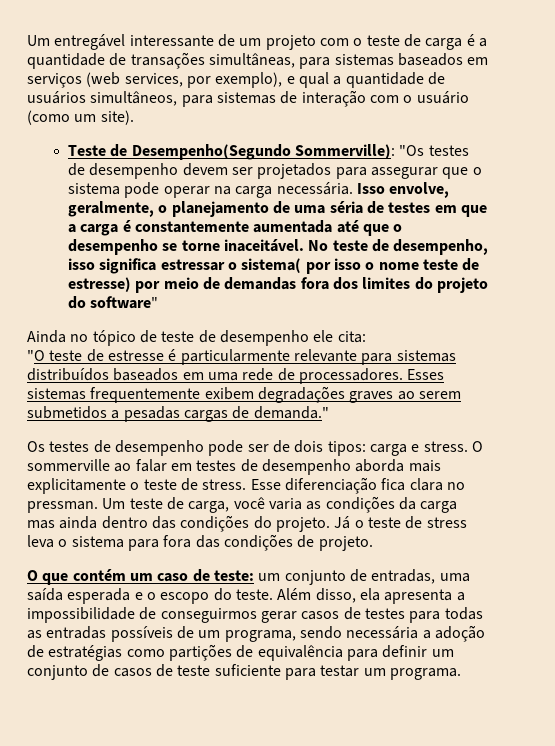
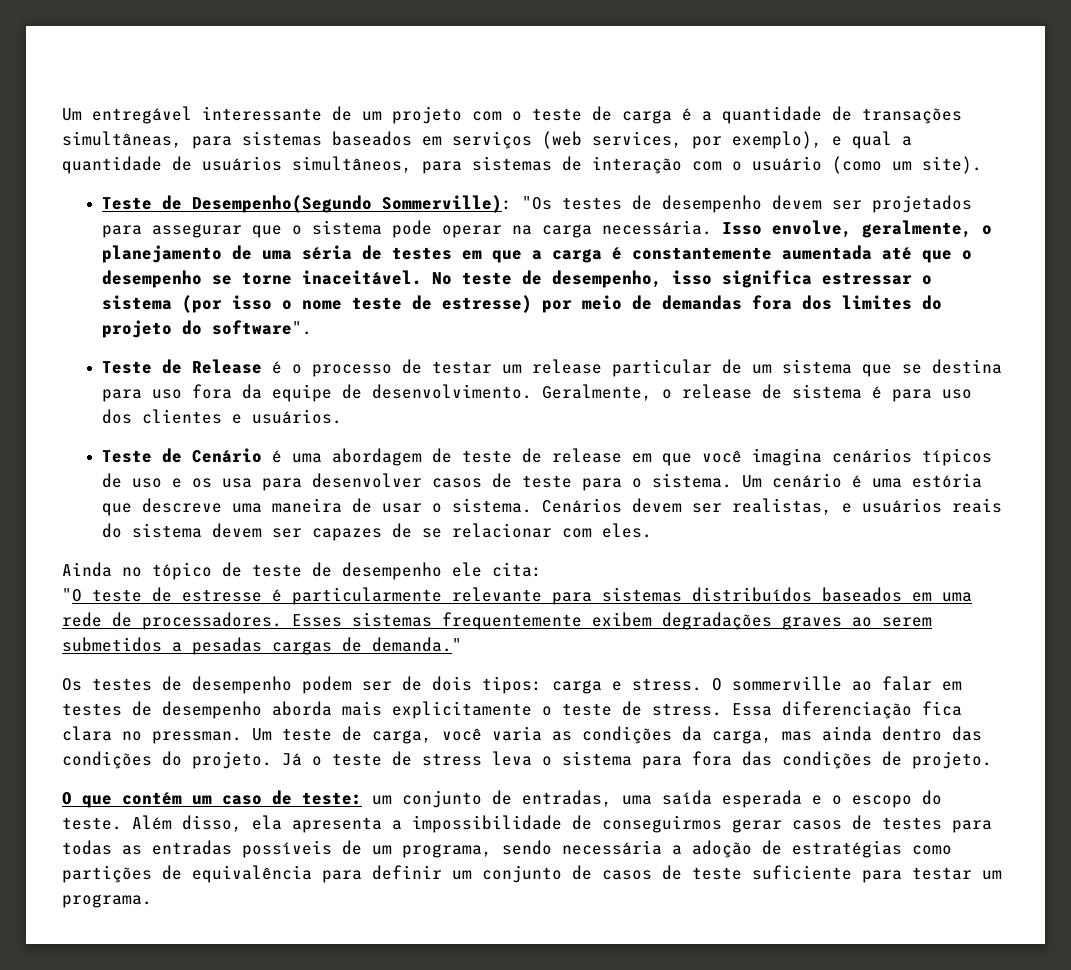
[241,258,331,274] sistema( por -> [102,295,223,313] sistema (por
[90,296,159,309] software" -> [212,320,313,335] [102,359,1003,377] [102,384,973,402] [102,409,343,424] [102,448,993,466] [102,473,983,491] [102,498,1003,516] [102,523,653,541] software". // Teste de Release é o processo de testar um release particular de um sistema que se destina para uso fora da equipe de desenvolvimento. Geralmente, o release de sistema é para uso dos clientes e usuários. // Teste de Cenário é uma abordagem de teste de release em que você imagina cenários típicos de uso e os usa para desenvolver casos de teste para o sistema. Um cenário é uma estória que descreve uma maneira de usar o sistema. Cenários devem ser realistas, e usuários reais do sistema devem ser capazes de se relacionar com eles.
[208,440,244,456] pode -> [302,676,352,694] podem
[250,479,281,490] Esse -> [732,703,772,716] Essa
[420,501,458,513] carga -> [712,730,772,744] carga,

